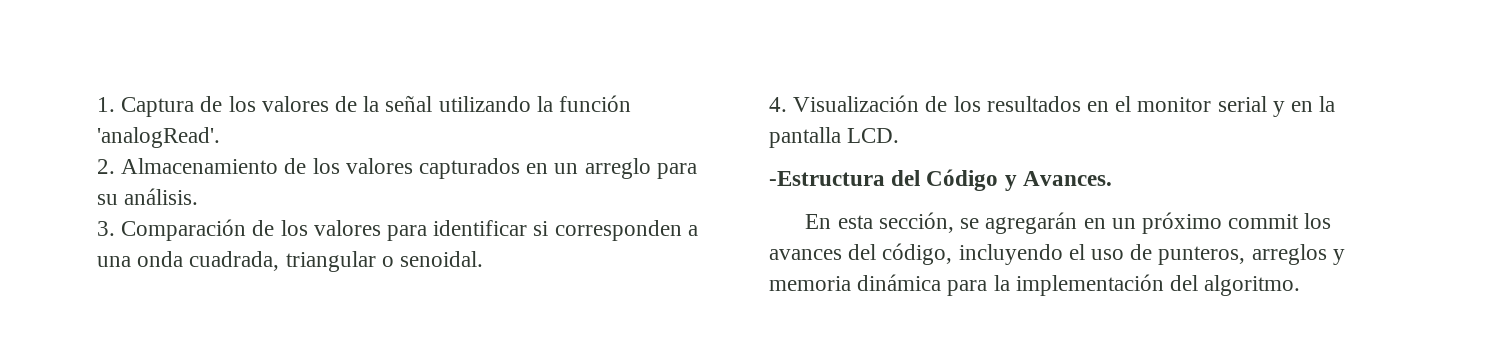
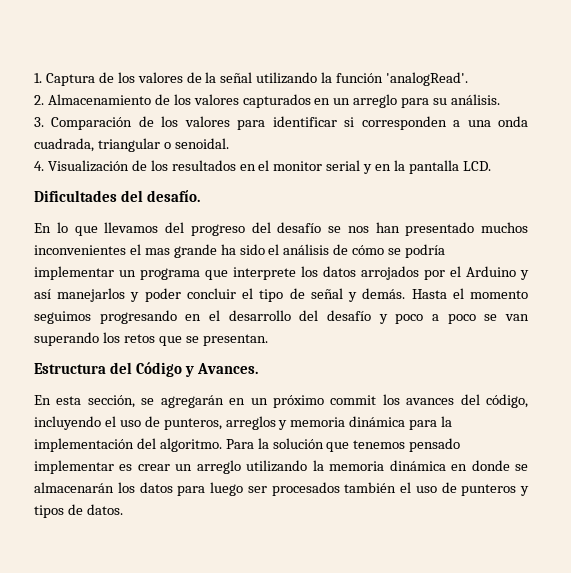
[769,171,885,186] -Estructura -> [34,190,200,202] [34,222,528,236] [34,244,446,258] [34,266,529,280] [34,288,528,302] [34,310,530,324] [34,332,268,346] [34,363,106,374] Dificultades del desafío. // En lo que llevamos del progreso del desafío se nos han presentado muchos inconvenientes el mas grande ha sido el análisis de cómo se podría implementar un programa que interprete los datos arrojados por el Arduino y así manejarlos y poder concluir el tipo de señal y demás. Hasta el momento seguimos progresando en el desarrollo del desafío y poco a poco se van superando los retos que se presentan. // Estructura
(1301, 285) none -> [225,438,461,452] [34,460,528,474] [34,482,529,496] [34,504,123,518] Para la solución que tenemos pensado implementar es crear un arreglo utilizando la memoria dinámica en donde se almacenarán los datos para luego ser procesados también el uso de punteros y tipos de datos.

